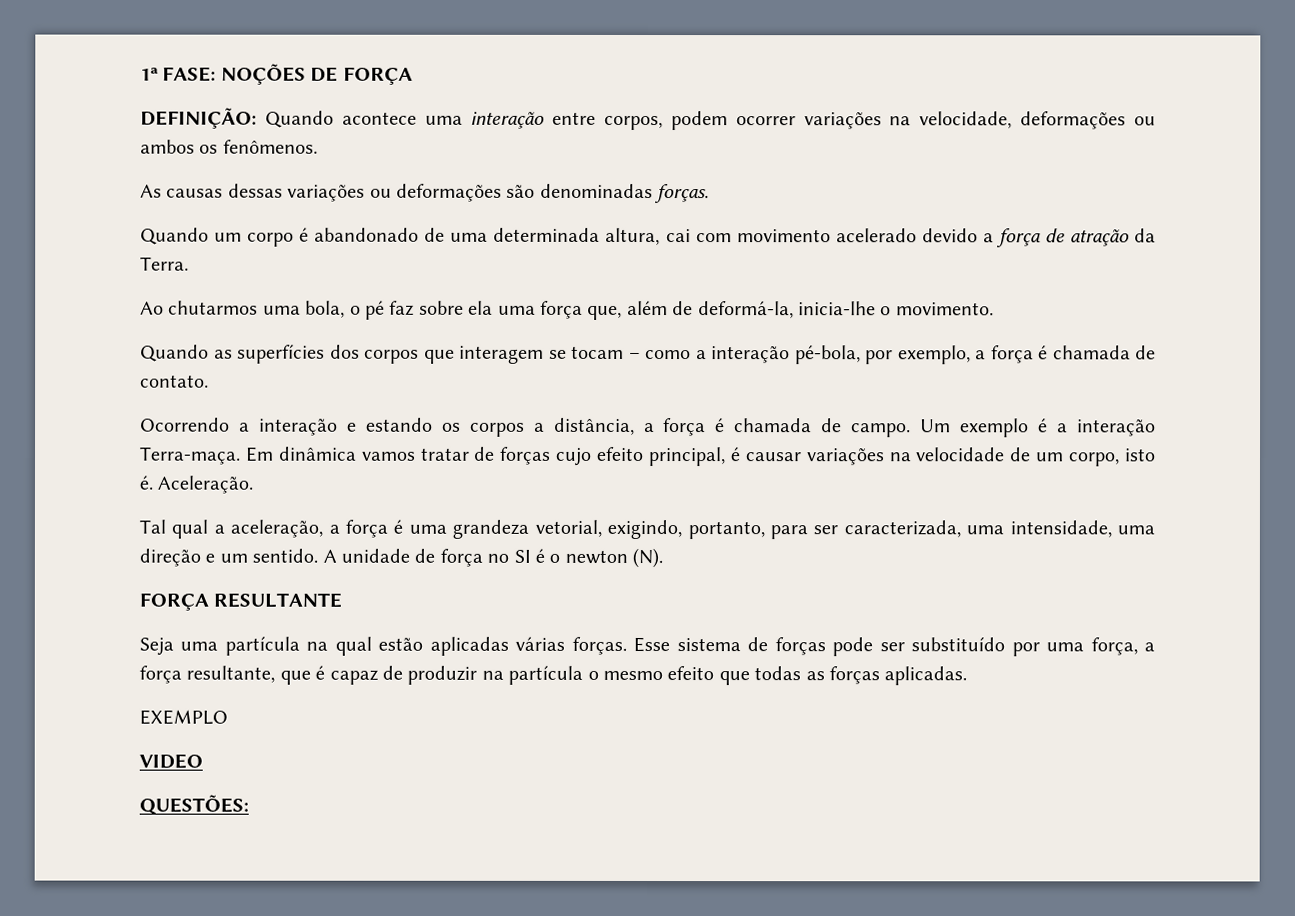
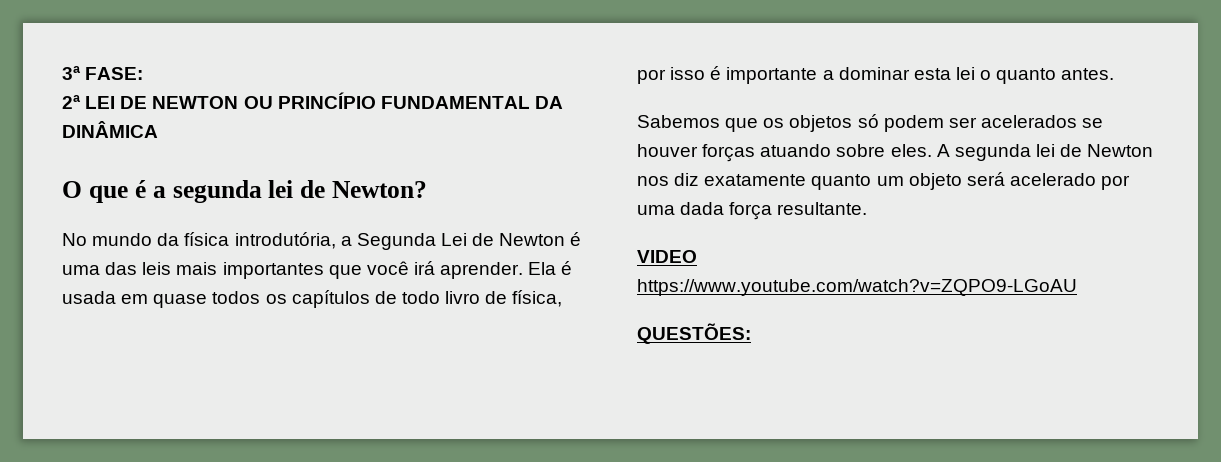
[140,67,159,81] 1ª -> [62,66,81,80] 3ª
[220,63,413,85] [140,107,1156,131] [140,139,318,154] [140,183,710,204] [140,227,1156,248] [140,256,189,271] [140,300,994,320] [140,344,1156,365] [140,374,209,388] [140,417,1156,438] [139,446,1157,467] [139,475,254,494] [139,519,1155,540] [139,547,664,569] [139,592,343,611] [139,636,1156,657] [139,665,968,686] [139,709,228,725] NOÇÕES DE FORÇA // DEFINIÇÃO: Quando acontece uma interação entre corpos, podem ocorrer variações na velocidade, deformações ou ambos os fenômenos. // As causas dessas variações ou deformações são denominadas forças. // Quando um corpo é abandonado de uma determinada altura, cai com movimento acelerado devido a força de atração da Terra. // Ao chutarmos uma bola, o pé faz sobre ela uma força que, além de deformá-la, inicia-lhe o movimento. // Quando as superfícies dos corpos que interagem se tocam – como a interação pé-bola, por exemplo, a força é chamada de contato. // Ocorrendo a interação e estando os corpos a distância, a força é chamada de campo. Um exemplo é a interação Terra-maça. Em dinâmica vamos tratar de forças cujo efeito principal, é causar variações na velocidade de um corpo, isto é. Aceleração. // Tal qual a aceleração, a força é uma grandeza vetorial, exigindo, portanto, para ser caracterizada, uma intensidade, uma direção e um sentido. A unidade de força no SI é o newton (N). // FORÇA RESULTANTE // Seja uma partícula na qual estão aplicadas várias forças. Esse sistema de forças pode ser substituído por uma força, a força resultante, que é capaz de produzir na partícula o mesmo efeito que todas as forças aplicadas. // EXEMPLO -> [62,92,563,109] [62,121,158,138] [62,180,428,203] [62,232,582,250] [62,261,573,279] [62,290,563,308] [637,66,1115,84] [637,114,1104,132] [637,144,1154,162] [637,172,1131,190] [637,202,868,220] // 2ª LEI DE NEWTON OU PRINCÍPIO FUNDAMENTAL DA DINÂMICA // O que é a segunda lei de Newton? // No mundo da física introdutória, a Segunda Lei de Newton é uma das leis mais importantes que você irá aprender. Ela é usada em quase todos os capítulos de todo livro de física, por isso é importante a dominar esta lei o quanto antes. // Sabemos que os objetos só podem ser acelerados se houver forças atuando sobre eles. A segunda lei de Newton nos diz exatamente quanto um objeto será acelerado por uma dada força resultante.
(203, 761) none -> [637,279,1077,296] // https://www.youtube.com/watch?v=ZQPO9-LGoAU

